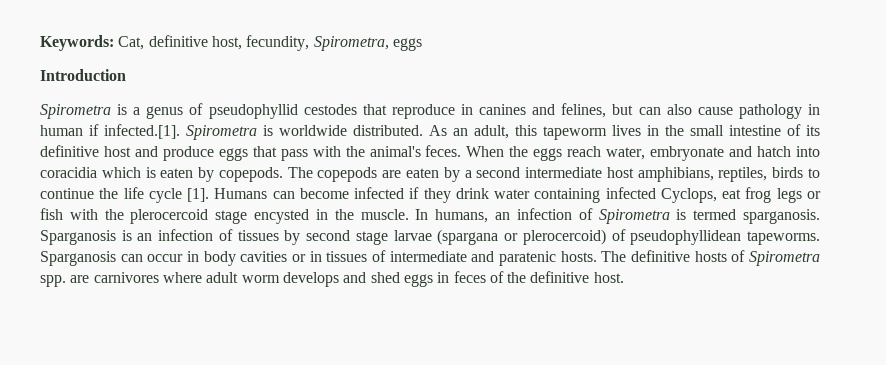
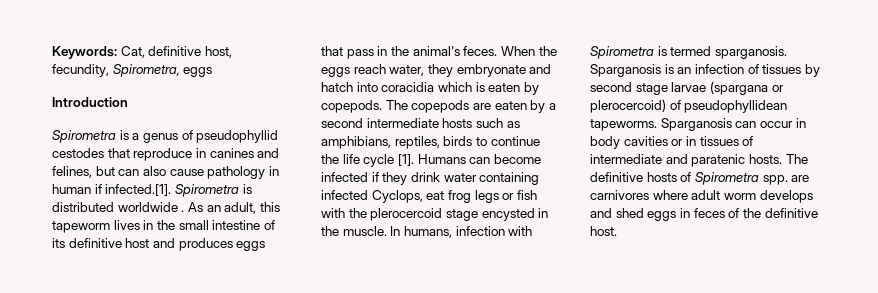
[279,125,423,136] worldwide distributed. -> [52,202,185,212] distributed worldwide .
[162,146,214,161] produce -> [178,238,233,251] produces
[312,146,341,157] with -> [377,46,388,56] in
(646, 153) none -> [427,64,453,77] they
[606,167,634,178] host -> [442,118,520,128] hosts such as
[495,208,593,220] an infection of -> [455,226,533,236] infection with

